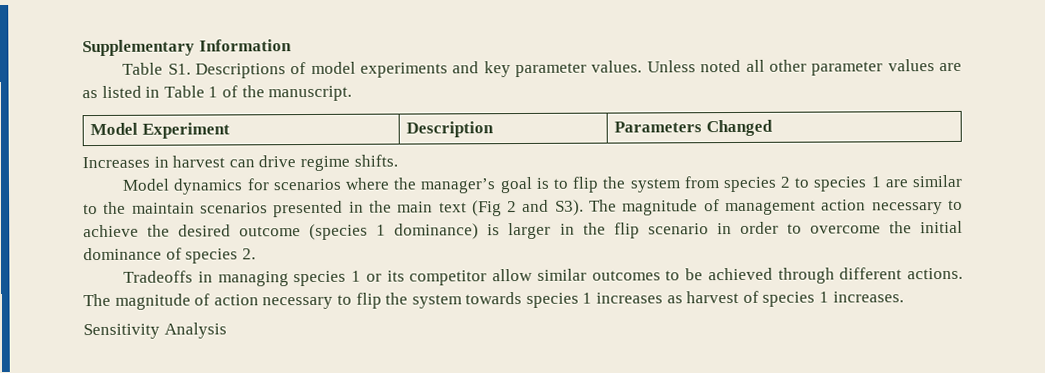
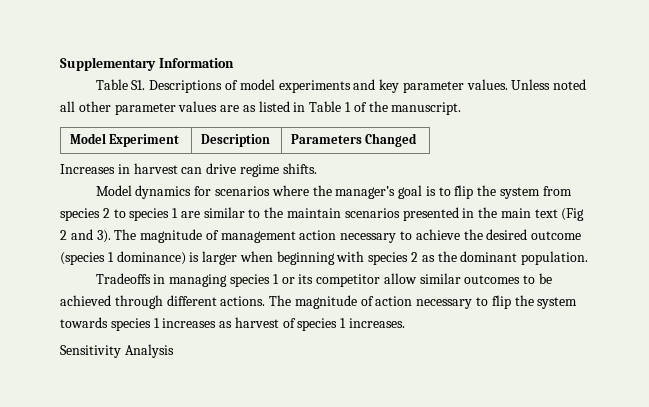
[554,199,584,216] S3). -> [96,230,111,243] 3).
[559,220,963,239] [83,247,256,264] in the flip scenario in order to overcome the initial dominance of species 2. -> [239,251,589,265] when beginning with species 2 as the dominant population.

